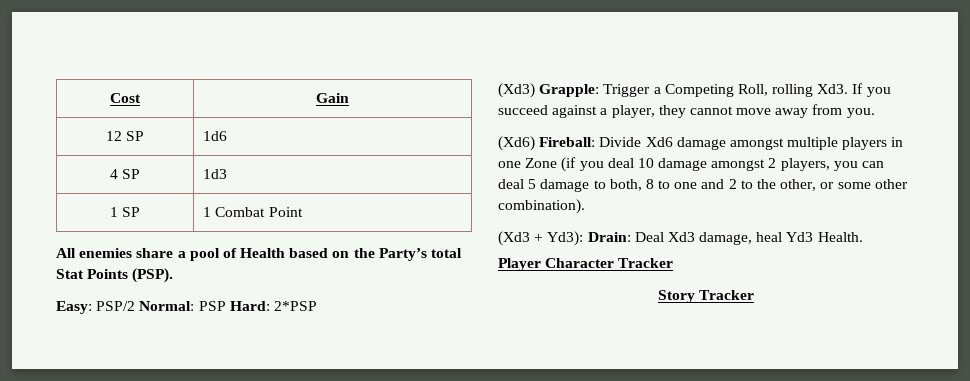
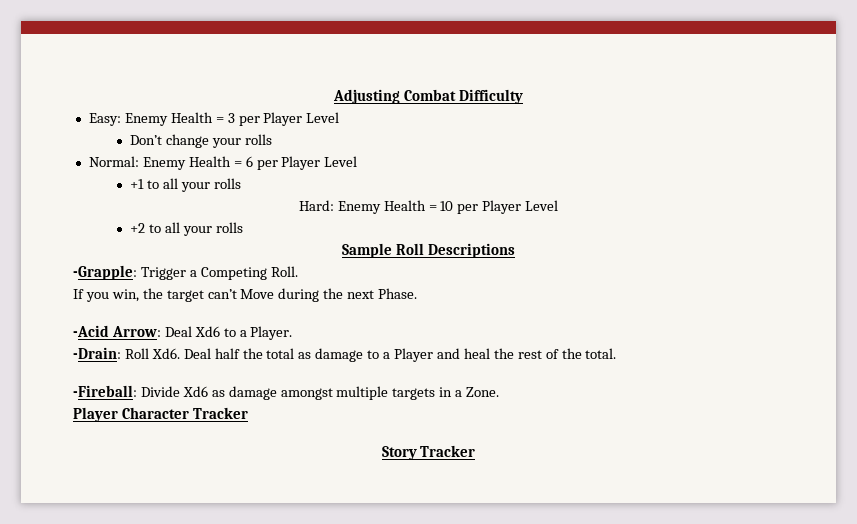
[110,93,141,103] [316,93,349,103] [105,131,145,141] [203,131,228,141] [109,169,141,179] [203,169,228,179] [109,207,141,217] [203,207,303,217] [56,248,463,261] [56,268,174,283] [56,301,317,314] [498,83,891,98] [498,104,875,118] [498,136,596,151] Cost | Gain // 12 SP | 1d6 // 4 SP | 1d3 // 1 SP | 1 Combat Point // All enemies share a pool of Health based on the Party’s total Stat Points (PSP). // Easy: PSP/2 Normal: PSP Hard: 2*PSP // (Xd3) Grapple: Trigger a Competing Roll, rolling Xd3. If you succeed against a player, they cannot move away from you. // (Xd6) Fireball: -> [333,89,523,104] [88,112,340,126] [130,134,273,148] [88,156,358,170] [130,178,242,192] [298,200,559,214] [130,222,244,236] [342,243,515,258] [73,265,298,280] [73,288,418,302] [73,325,293,340] [73,347,617,362] [73,385,137,397] Adjusting Combat Difficulty // Easy: Enemy Health = 3 per Player Level // Don’t change your rolls // Normal: Enemy Health = 6 per Player Level // +1 to all your rolls // Hard: Enemy Health = 10 per Player Level // +2 to all your rolls // Sample Roll Descriptions // -Grapple: Trigger a Competing Roll. // If you win, the target can’t Move during the next Phase. // -Acid Arrow: Deal Xd6 to a Player. // -Drain: Roll Xd6. Deal half the total as damage to a Player and heal the rest of the total. // -Fireball:
(673, 142) none -> [211,390,225,397] as
[842,137,904,150] [498,157,885,172] [498,179,908,192] [498,199,585,214] [498,231,863,246] players in one Zone (if you deal 10 damage amongst 2 players, you can deal 5 damage to both, 8 to one and 2 to the other, or some other combination). // (Xd3 + Yd3): Drain: Deal Xd3 damage, heal Yd3 Health. -> [392,387,500,400] targets in a Zone.

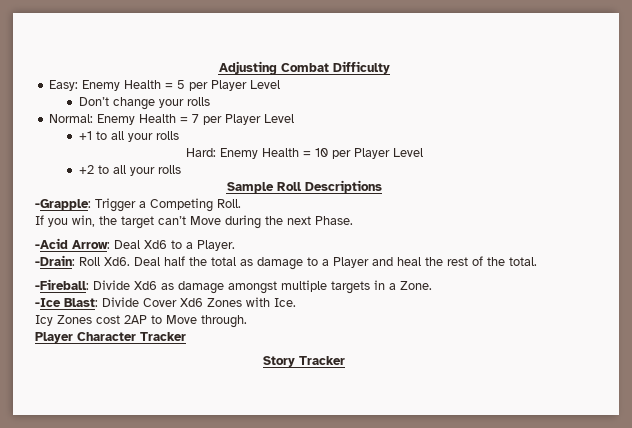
[227,113,235,123] 3 -> [177,80,186,89] 5
[245,156,253,167] 6 -> [192,114,200,123] 7
(500, 392) none -> [35,297,296,307] [35,315,247,328] // -Ice Blast: Divide Cover Xd6 Zones with Ice. // Icy Zones cost 2AP to Move through.

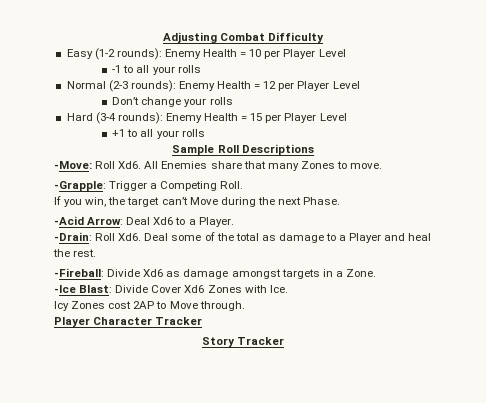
[49,80,186,91] Easy: Enemy Health = 5 -> [66,48,346,60] [112,65,201,75] [66,80,277,92] Easy (1-2 rounds): Enemy Health = 10 per Player Level // -1 to all your rolls // Normal (2-3 rounds): Enemy Health = 12
[49,114,200,125] Normal: Enemy Health = 7 -> [66,112,263,124] Hard (3-4 rounds): Enemy Health = 15
[185,148,423,159] [79,165,182,176] [226,180,382,193] Hard: Enemy Health = 10 per Player Level // +2 to all your rolls // Sample Roll Descriptions -> [172,144,314,155] [54,161,383,171] Sample Roll Descriptions // -Move: Roll Xd6. All Enemies share that many Zones to move.
[164,256,185,266] half -> [171,232,215,241] some of
[447,256,537,266] rest of the total. -> [73,249,97,257] rest.
[281,280,327,292] multiple -> (281, 274) none

